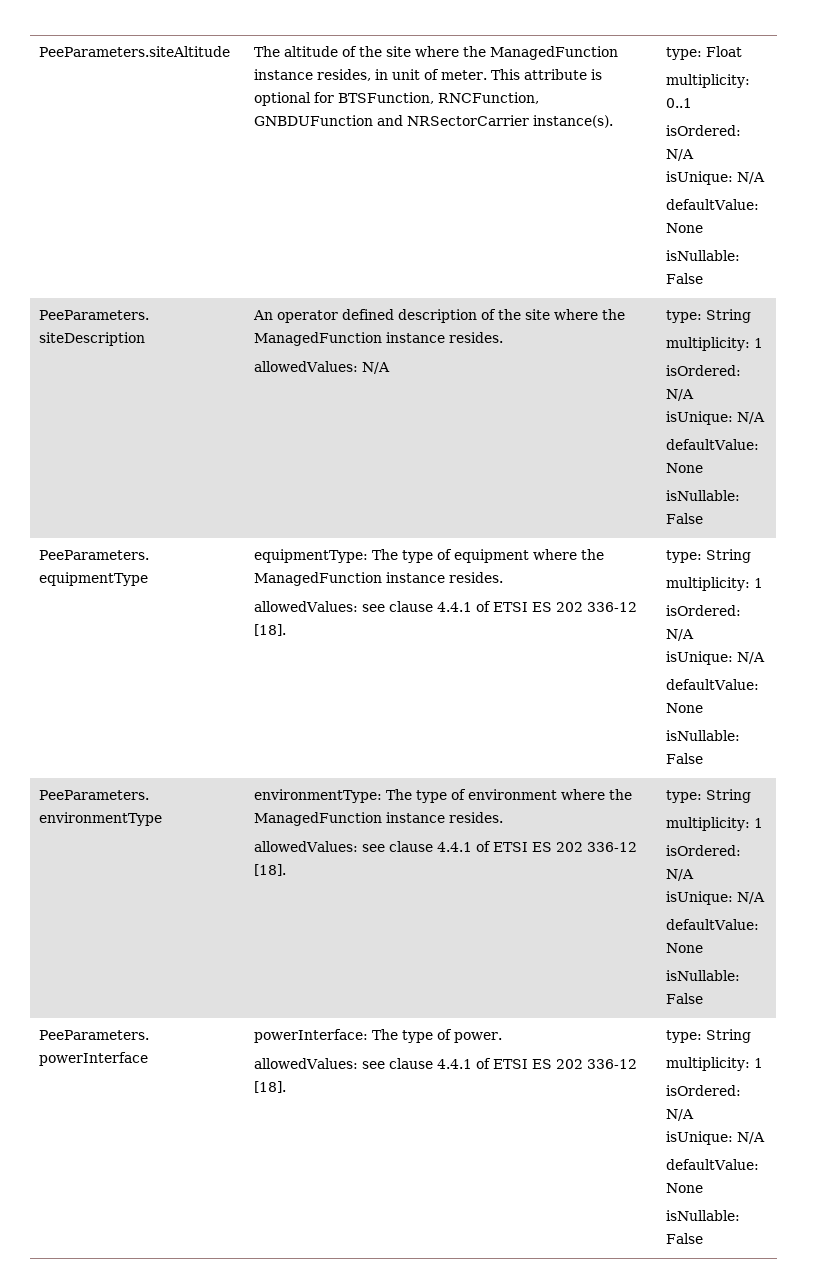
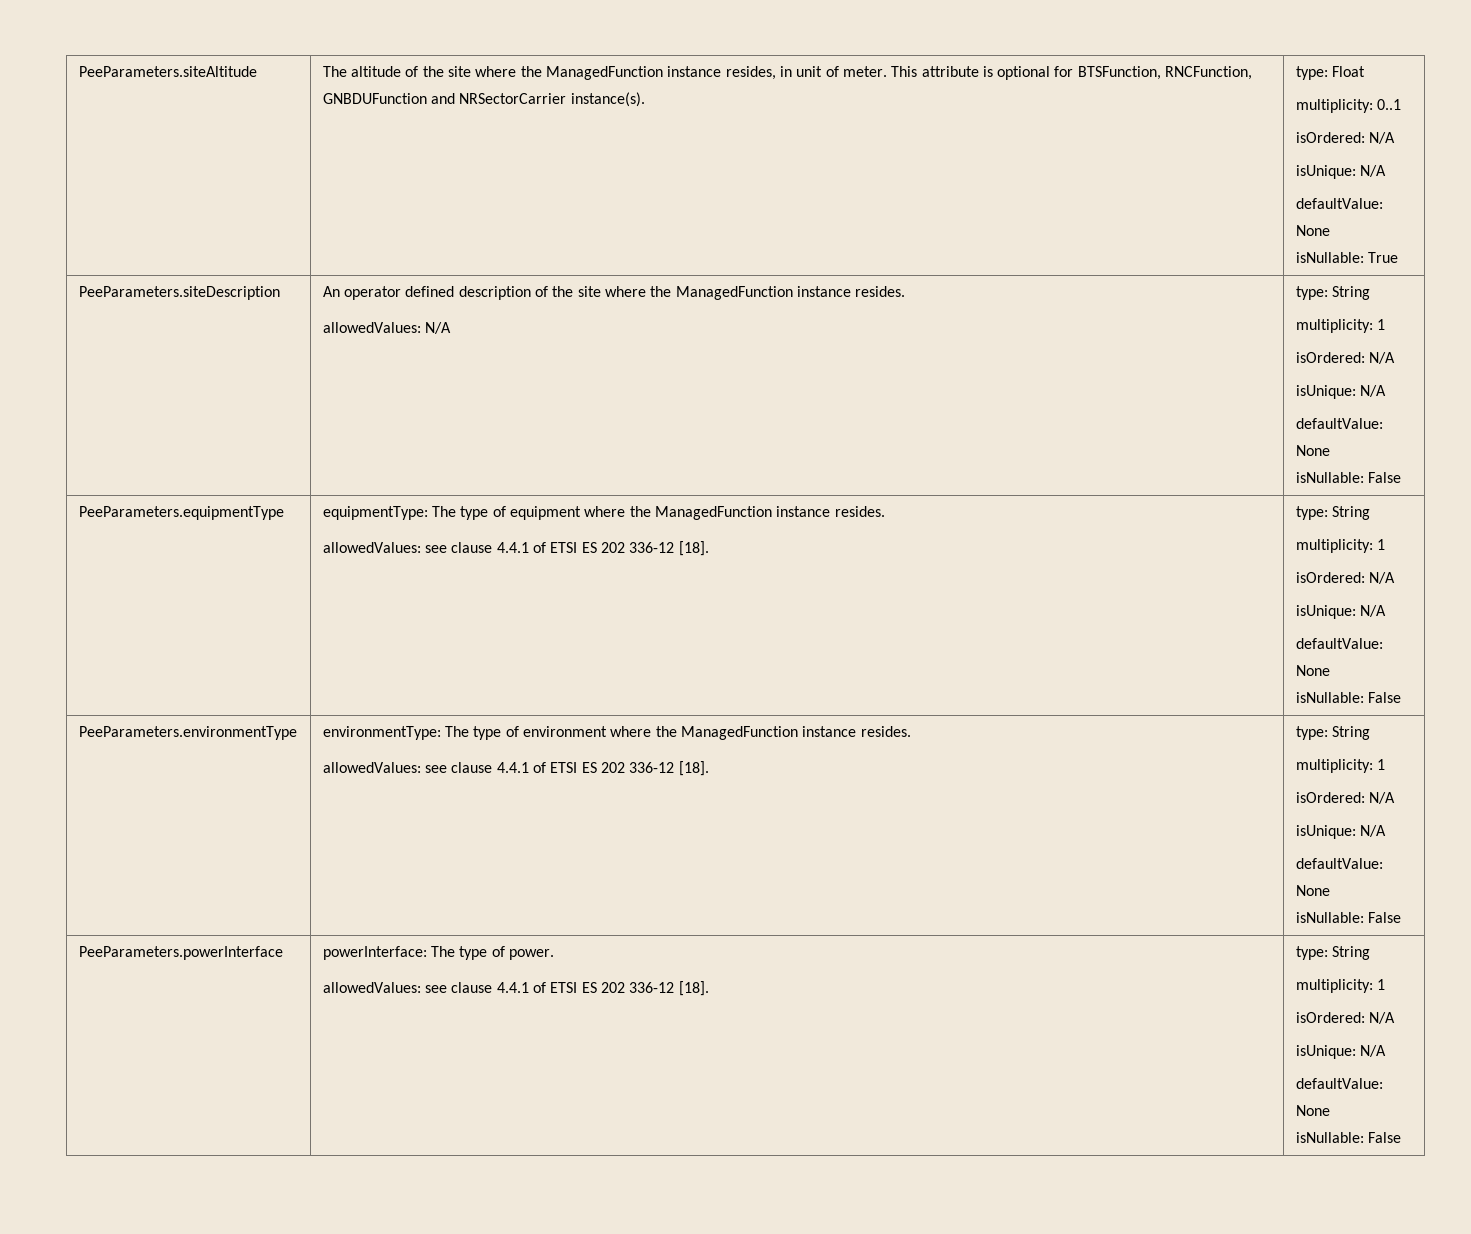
[665,273,703,284] False -> [1368,252,1399,263] True

